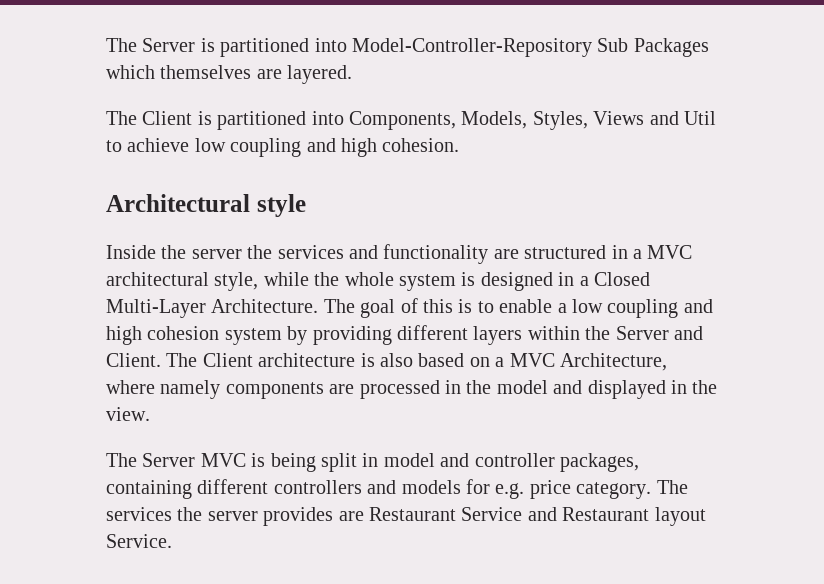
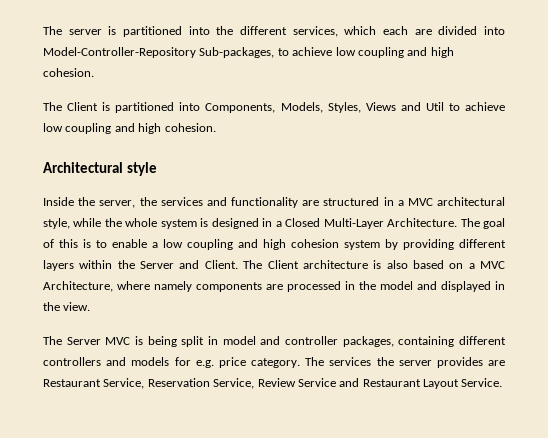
[106,38,709,57] [106,65,353,84] The Server is partitioned into Model-Controller-Repository Sub Packages which themselves are layered. -> [43,26,506,37] [43,47,454,58] [43,68,94,77] The server is partitioned into the different services, which each are divided into Model-Controller-Repository Sub-packages, to achieve low coupling and high cohesion.
[191,249,242,259] server -> [99,200,136,208] server,
(456, 514) none -> [103,378,296,389] Service, Reservation Service, Review
[654,507,706,526] layout -> [423,379,459,389] Layout

